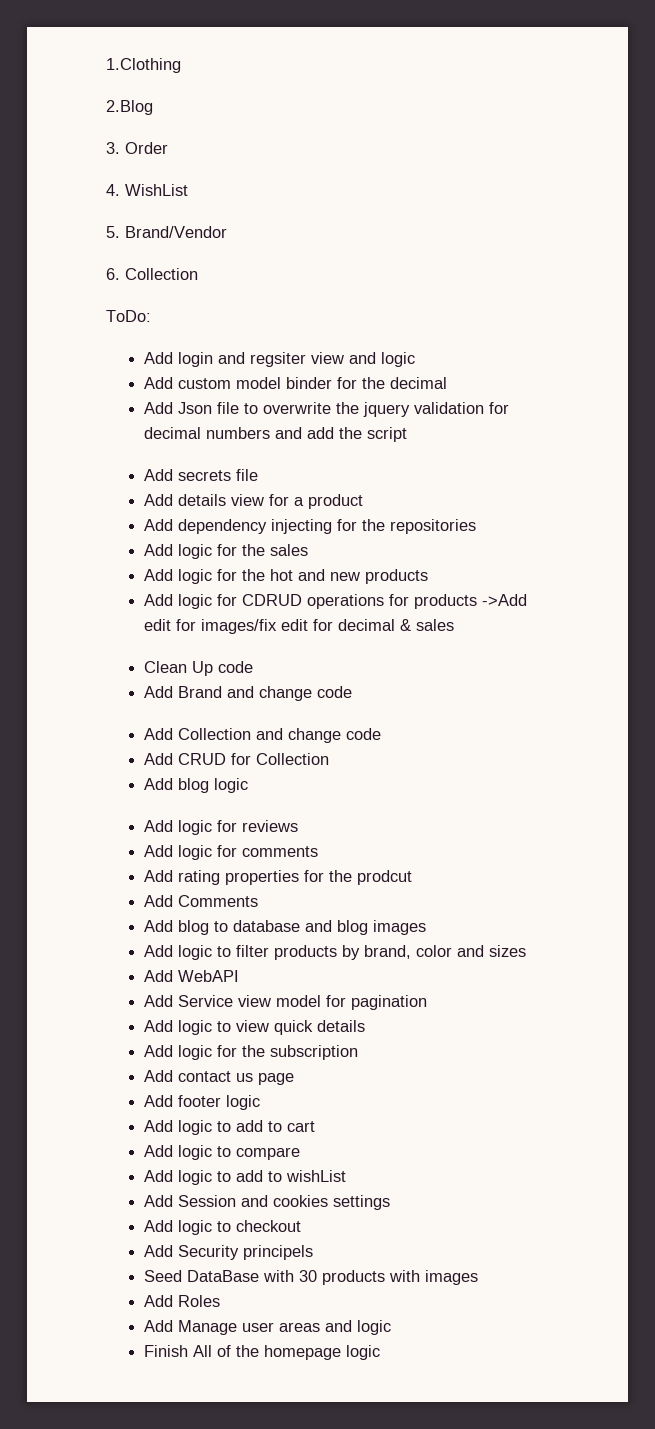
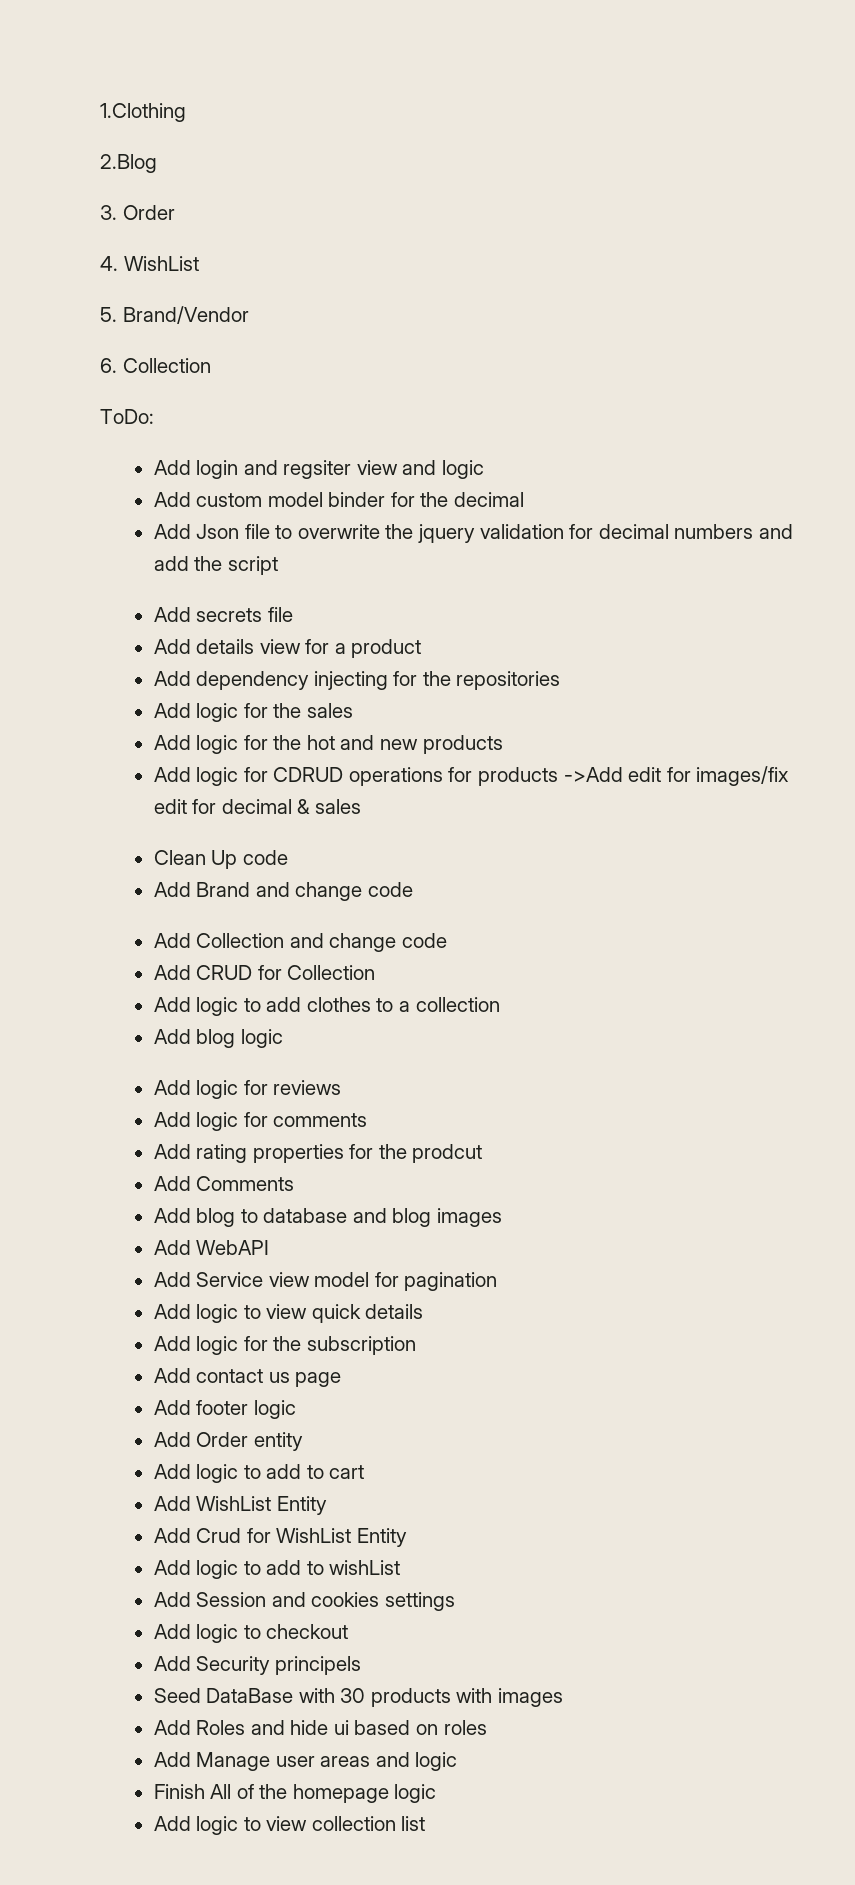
(330, 759) none -> [153,997,500,1016] // Add logic to add clothes to a collection
[144,945,527,960] // Add logic to filter products by brand, color and sizes -> (503, 1217) none
(261, 1102) none -> [153,1432,303,1451] // Add Order entity
[178,1145,301,1160] logic to compare -> [196,1496,327,1515] [153,1528,407,1547] WishList Entity // Add Crud for WishList Entity
(221, 1301) none -> [250,1720,487,1735] and hide ui based on roles
(381, 1352) none -> [153,1816,426,1835] // Add logic to view collection list

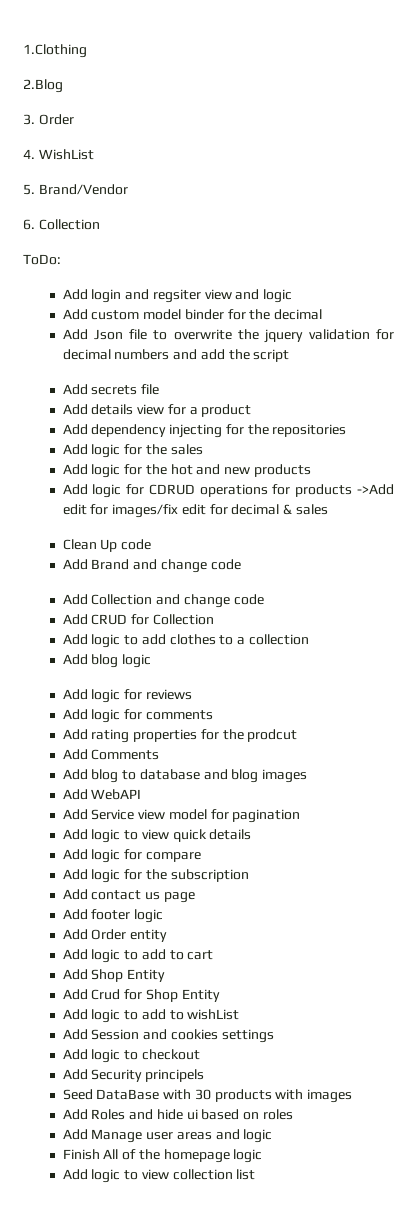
(424, 1311) none -> [62,849,201,863] // Add logic for compare
[196,1496,272,1511] WishList -> [91,969,124,982] Shop
[276,1528,352,1543] WishList -> [145,989,178,1002] Shop

